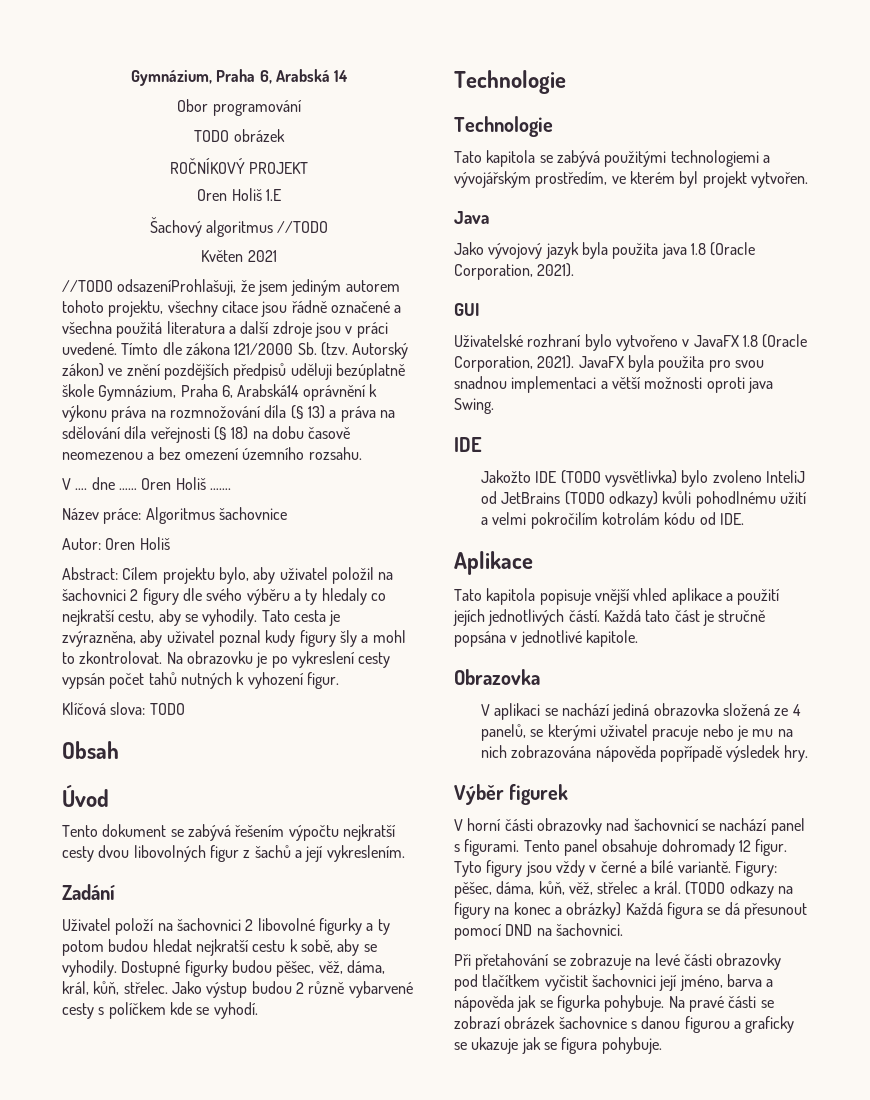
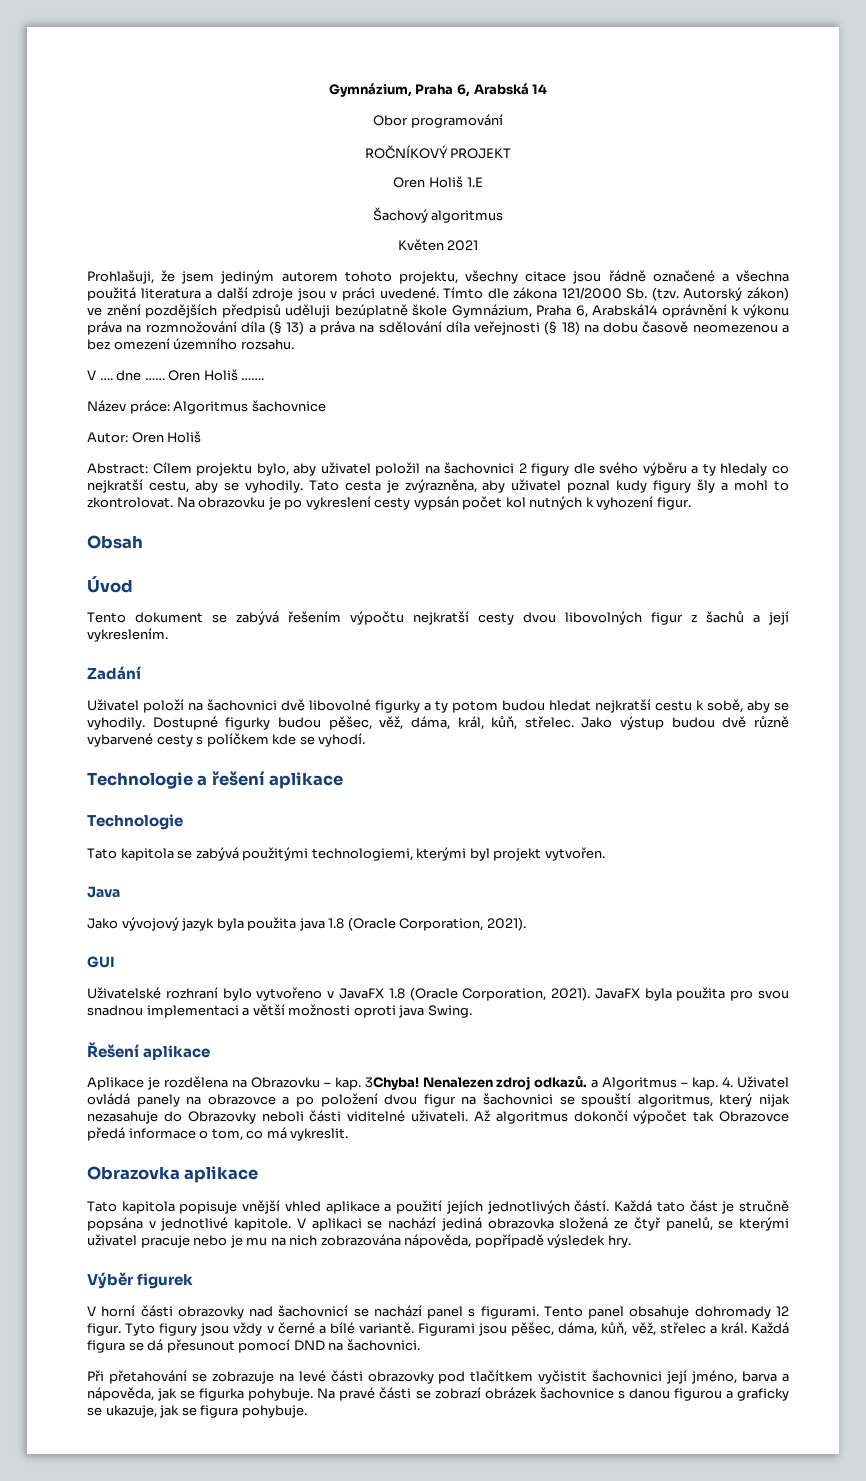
[194,129,285,142] // TODO obrázek -> (503, 121) none
[277,221,329,233] //TODO -> (504, 216) none
[62,279,237,296] //TODO odsazeníProhlašuji, -> [87,270,154,284] Prohlašuji,
[148,672,177,685] tahů -> [505,497,526,508] kol
[62,702,185,715] // Klíčová slova: TODO -> (691, 503) none
[245,919,254,931] 2 -> [281,699,305,711] dvě
[295,982,304,994] 2 -> [722,716,747,728] dvě
(566, 82) none -> [197,771,344,789] a řešení aplikace
[670,150,770,167] [454,171,675,188] technologiemi a vývojářským prostředím, ve kterém -> [311,847,467,861] technologiemi, kterými
[454,437,482,452] [481,470,806,487] [481,491,808,508] [481,512,745,529] [454,551,533,575] IDE // Jakožto IDE (TODO vysvětlivka) bylo zvoleno InteliJ od JetBrains (TODO odkazy) kvůli pohodlnému užití a velmi pokročilím kotrolám kódu od IDE. // Aplikace -> [87,1042,211,1060] [87,1076,789,1090] [87,1093,791,1107] [87,1110,790,1124] [87,1127,349,1141] [87,1166,259,1183] Řešení aplikace // Aplikace je rozdělena na Obrazovku – kap. 3Chyba! Nenalezen zdroj odkazů. a Algoritmus – kap. 4. Uživatel ovládá panely na obrazovce a po položení dvou figur na šachovnici se spouští algoritmus, který nijak nezasahuje do Obrazovky neboli části viditelné uživateli. Až algoritmus dokončí výpočet tak Obrazovce předá informace o tom, co má vykreslit. // Obrazovka aplikace
[454,669,540,685] // Obrazovka // -> (292, 1224) none
[792,704,801,716] 4 -> [633,1217,661,1231] čtyř
[595,745,656,762] nápověda -> [404,1234,472,1248] nápověda,
[734,861,777,877] Figury: -> [418,1323,508,1336] Figurami jsou
[685,881,793,898] [454,902,622,919] (TODO odkazy na figury na konec a obrázky) -> (747, 1328) none
[454,995,514,1012] nápověda -> [87,1387,154,1401] nápověda,
[471,1037,519,1054] ukazuje -> [105,1405,157,1418] ukazuje,

